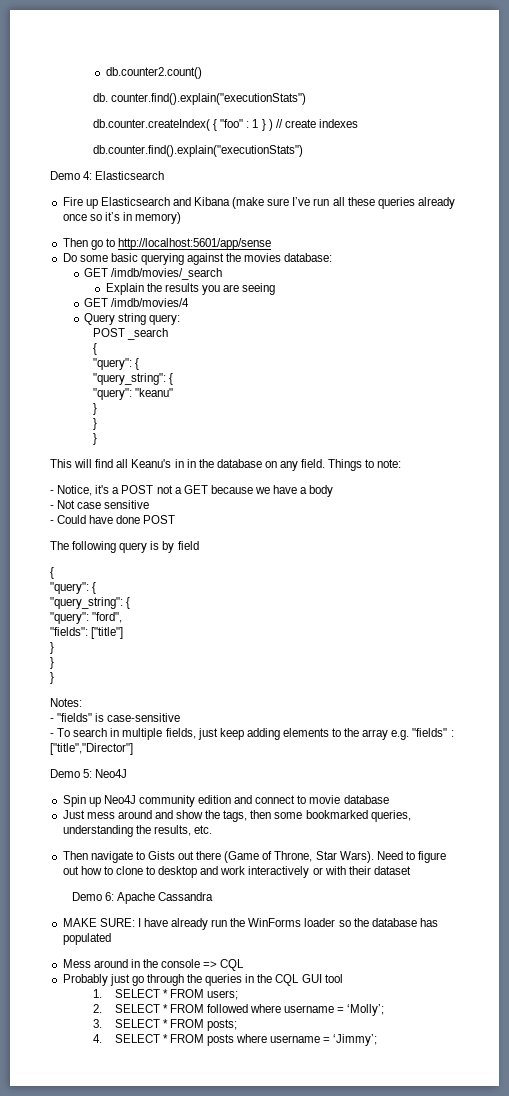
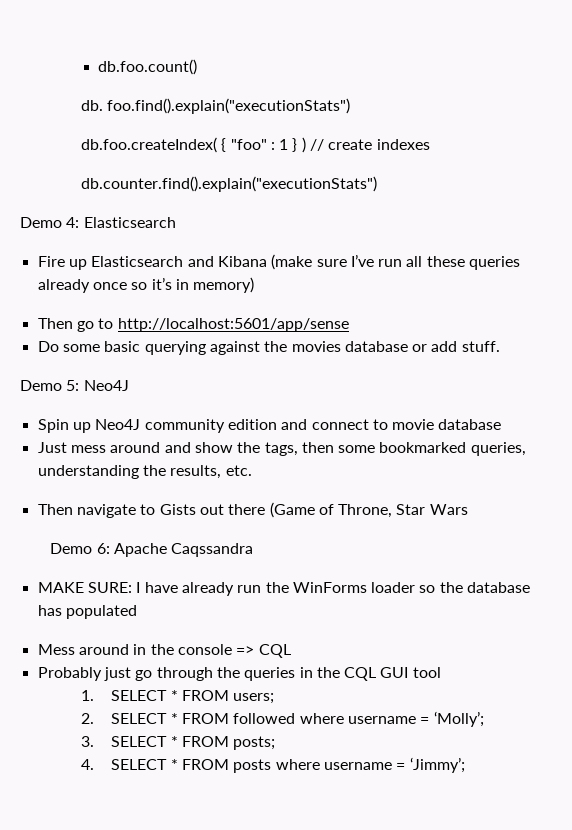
[105,67,202,79] db.counter2.count() -> [98,59,198,75] db.foo.count()
[111,93,307,105] [93,119,211,131] counter.find().explain("executionStats") // db.counter.createIndex( -> [107,98,351,114] [80,137,217,153] foo.find().explain("executionStats") // db.foo.createIndex(
[284,253,333,262] [84,268,223,280] [105,283,276,295] [84,298,190,307] [84,313,181,325] [93,328,169,340] [93,343,98,355] [93,358,140,370] [93,373,174,385] [93,388,174,400] [93,403,98,415] [93,418,98,430] [93,433,98,445] [50,459,402,471] [50,485,334,497] [50,500,150,509] [50,515,176,524] [50,541,199,553] [50,567,54,579] [50,582,97,594] [50,597,131,609] [50,612,123,624] [50,627,124,639] [50,642,54,654] [50,657,54,669] [50,672,54,684] [50,698,82,707] [50,713,181,722] [50,728,454,740] [50,743,133,755] database: // GET /imdb/movies/_search // Explain the results you are seeing // GET /imdb/movies/4 // Query string query: // POST _search // { // "query": { // "query_string": { // "query": "keanu" // } // } // } // This will find all Keanu's in in the database on any field. Things to note: // - Notice, it's a POST not a GET because we have a body // - Not case sensitive // - Could have done POST // The following query is by field // { // "query": { // "query_string": { // "query": "ford", // "fields": ["title"] // } // } // } // Notes: // - "fields" is case-sensitive // - To search in multiple fields, just keep adding elements to the array e.g. "fields" : ["title","Director"] -> [344,341,500,352] database or add stuff.
[339,851,447,863] [62,866,411,878] Wars). Need to figure out how to clone to desktop and work interactively or with their dataset -> [429,504,468,515] Wars
[157,892,213,901] Cassandra -> [171,543,254,557] Caqssandra

